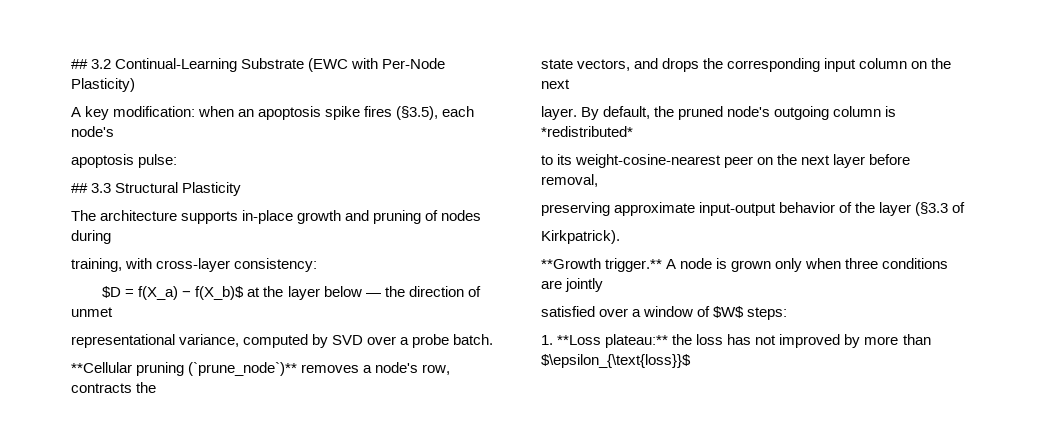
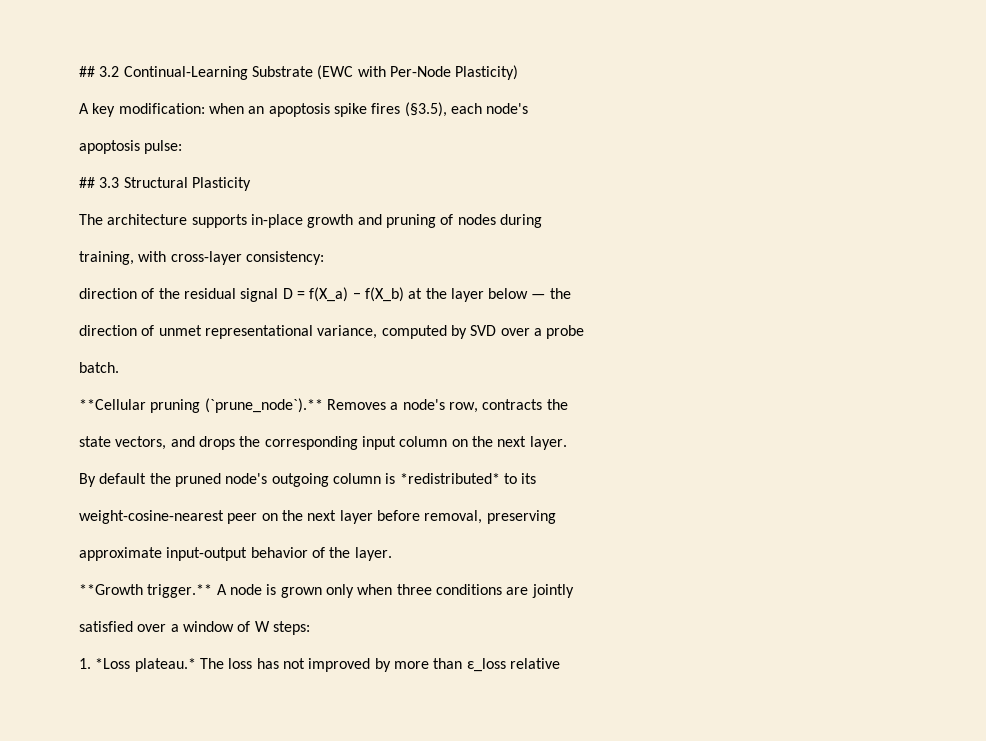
[102,286,122,298] $D -> [79,288,293,302] direction of the residual signal D
[195,286,245,300] f(X_b)$ -> [364,287,404,302] f(X_b)
(405, 291) none -> (571, 293) //
(113, 312) // -> (202, 330) none
(450, 341) none -> (585, 332) //
[188,362,360,376] (`prune_node`)** removes -> [204,398,386,413] (`prune_node`).** Removes
[541,106,651,120] // layer. By default, -> [529,436,567,450] [79,473,147,487] layer. // By default
(633, 131) // -> (500, 478) none
(573, 159) none -> (537, 478) //
[541,202,610,216] // preserving -> [486,510,556,524] preserving //
[879,202,966,216] [541,230,620,244] layer (§3.3 of // Kirkpatrick). -> [354,547,392,561] layer.
[713,306,745,318] $W$ -> [254,621,270,632] W
[557,334,693,348] **Loss plateau:** the -> [95,658,224,672] *Loss plateau.* The
[541,354,691,368] $\epsilon_{\text{loss}}$ -> [466,658,560,672] ε_loss relative

